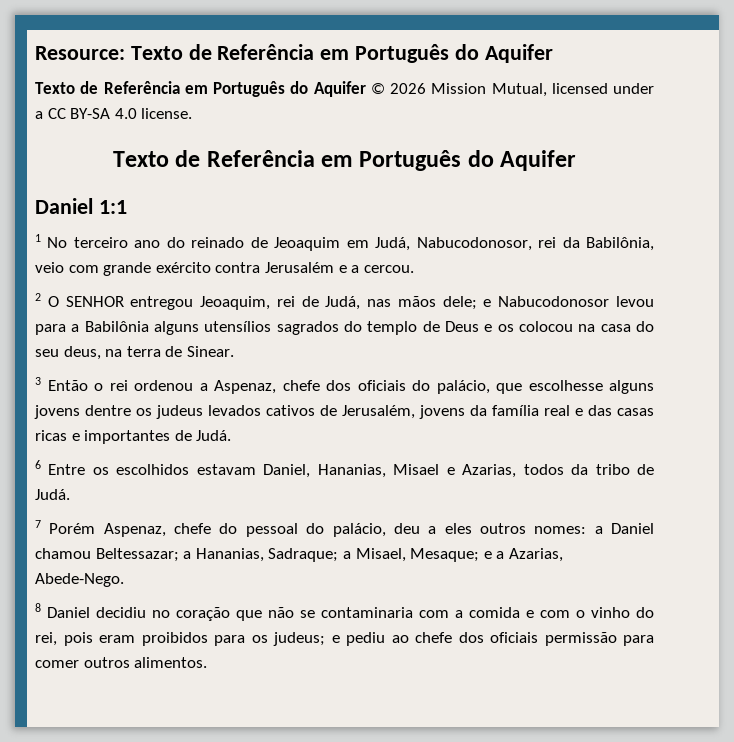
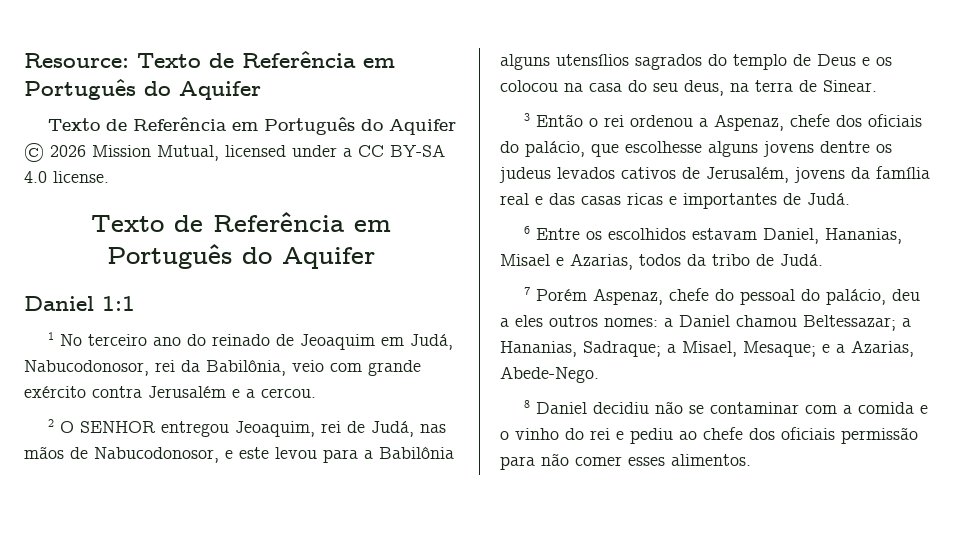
[442,296,610,310] dele; e Nabucodonosor -> [70,447,269,463] de Nabucodonosor, e este
[152,607,262,621] no coração que -> (649, 408) none
[321,607,413,618] contaminaria -> [709,402,799,414] contaminar
[540,610,570,618] com -> (928, 409) none
[35,632,325,646] rei, pois eram proibidos para os judeus; -> [590,428,610,440] rei
[35,657,130,668] comer outros -> [541,453,665,466] não comer esses

